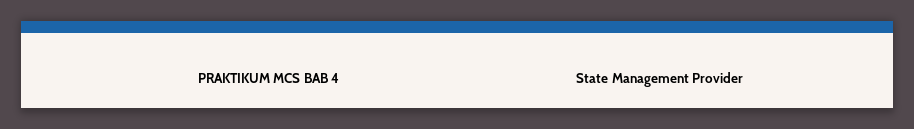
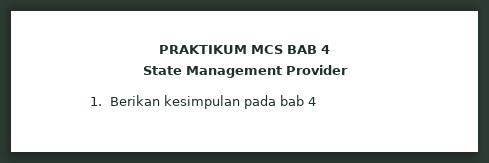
(744, 77) none -> [89,95,316,109] // 1. Berikan kesimpulan pada bab 4

